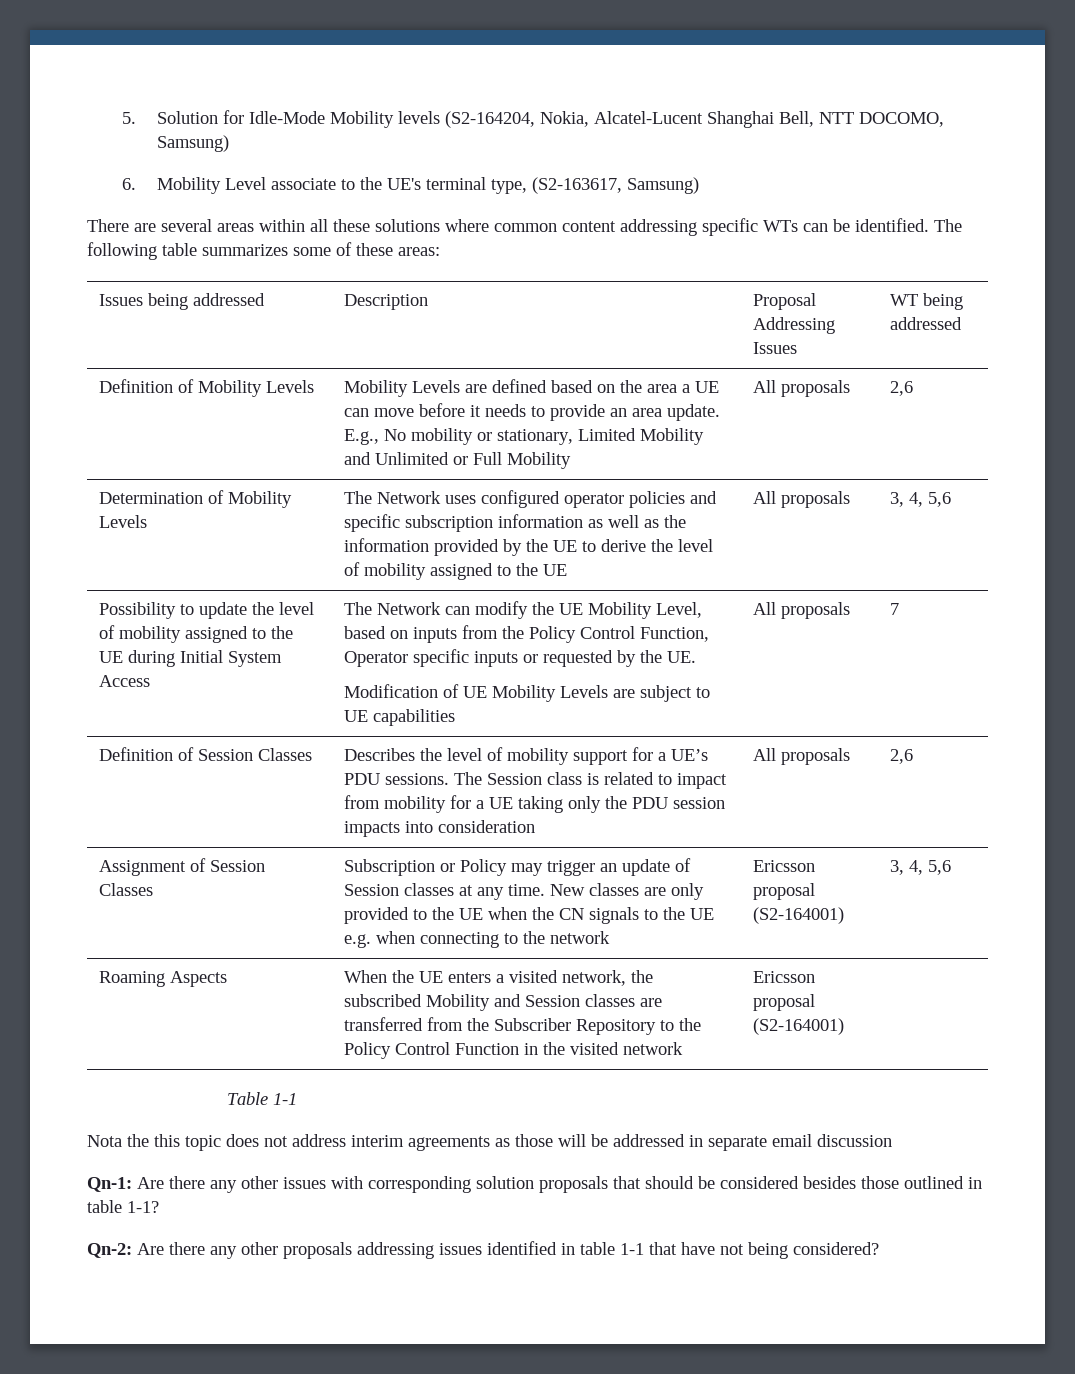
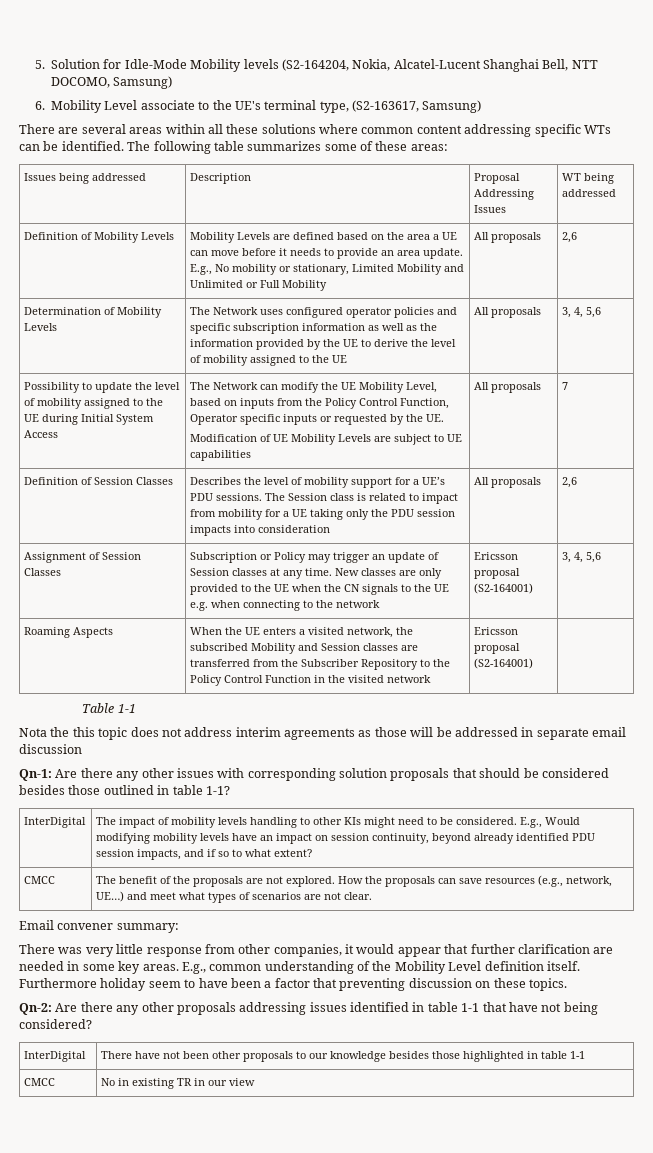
(159, 1207) none -> [24,817,87,828] [96,817,581,828] [96,833,596,844] [96,849,313,860] [24,876,56,884] [96,875,613,887] [96,891,373,903] [19,920,179,933] [19,944,614,957] [19,961,580,974] [19,978,567,991] // InterDigital | The impact of mobility levels handling to other KIs might need to be considered. E.g., Would modifying mobility levels have an impact on session continuity, beyond already identified PDU session impacts, and if so to what extent? // CMCC | The benefit of the proposals are not explored. How the proposals can save resources (e.g., network, UE…) and meet what types of scenarios are not clear. // Email convener summary: // There was very little response from other companies, it would appear that further clarification are needed in some key areas. E.g., common understanding of the Mobility Level definition itself. Furthermore holiday seem to have been a factor that preventing discussion on these topics.
(879, 1248) none -> [24,1051,87,1062] [101,1051,586,1062] [24,1078,56,1086] [101,1078,256,1089] // InterDigital | There have not been other proposals to our knowledge besides those highlighted in table 1-1 // CMCC | No in existing TR in our view

